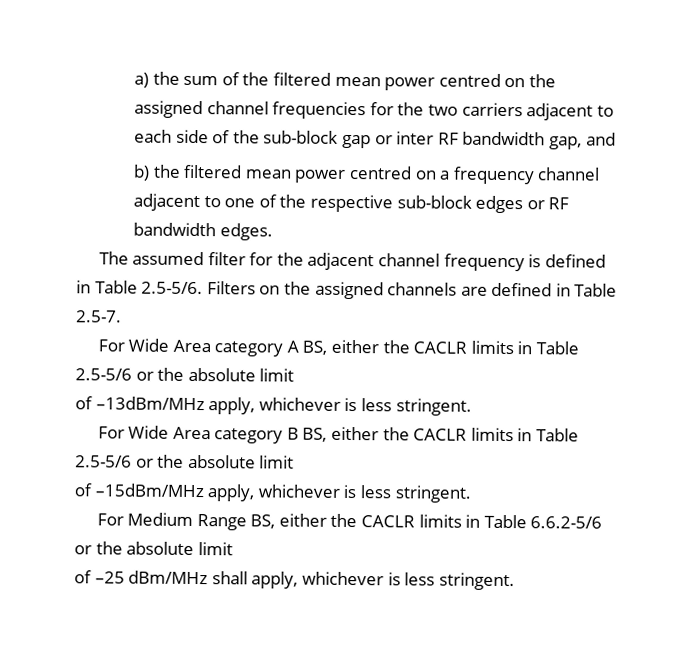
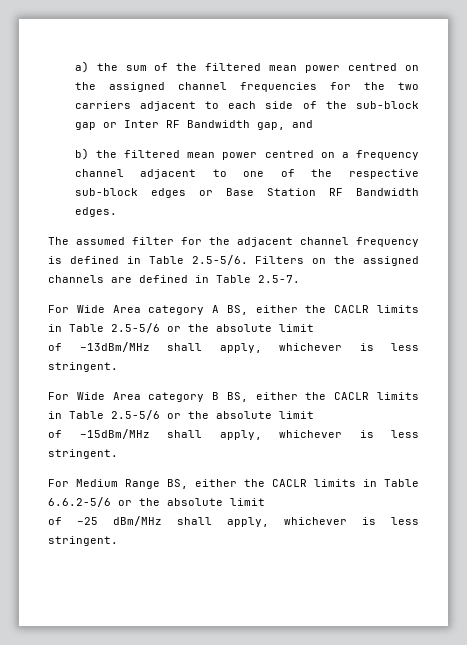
[396,131,546,146] inter RF bandwidth -> [123,120,250,128] Inter RF Bandwidth
[548,197,570,210] [133,222,217,237] RF bandwidth -> [225,188,419,196] Base Station RF Bandwidth
(205, 403) none -> [167,343,202,351] shall
(204, 490) none -> [167,430,202,438] shall

